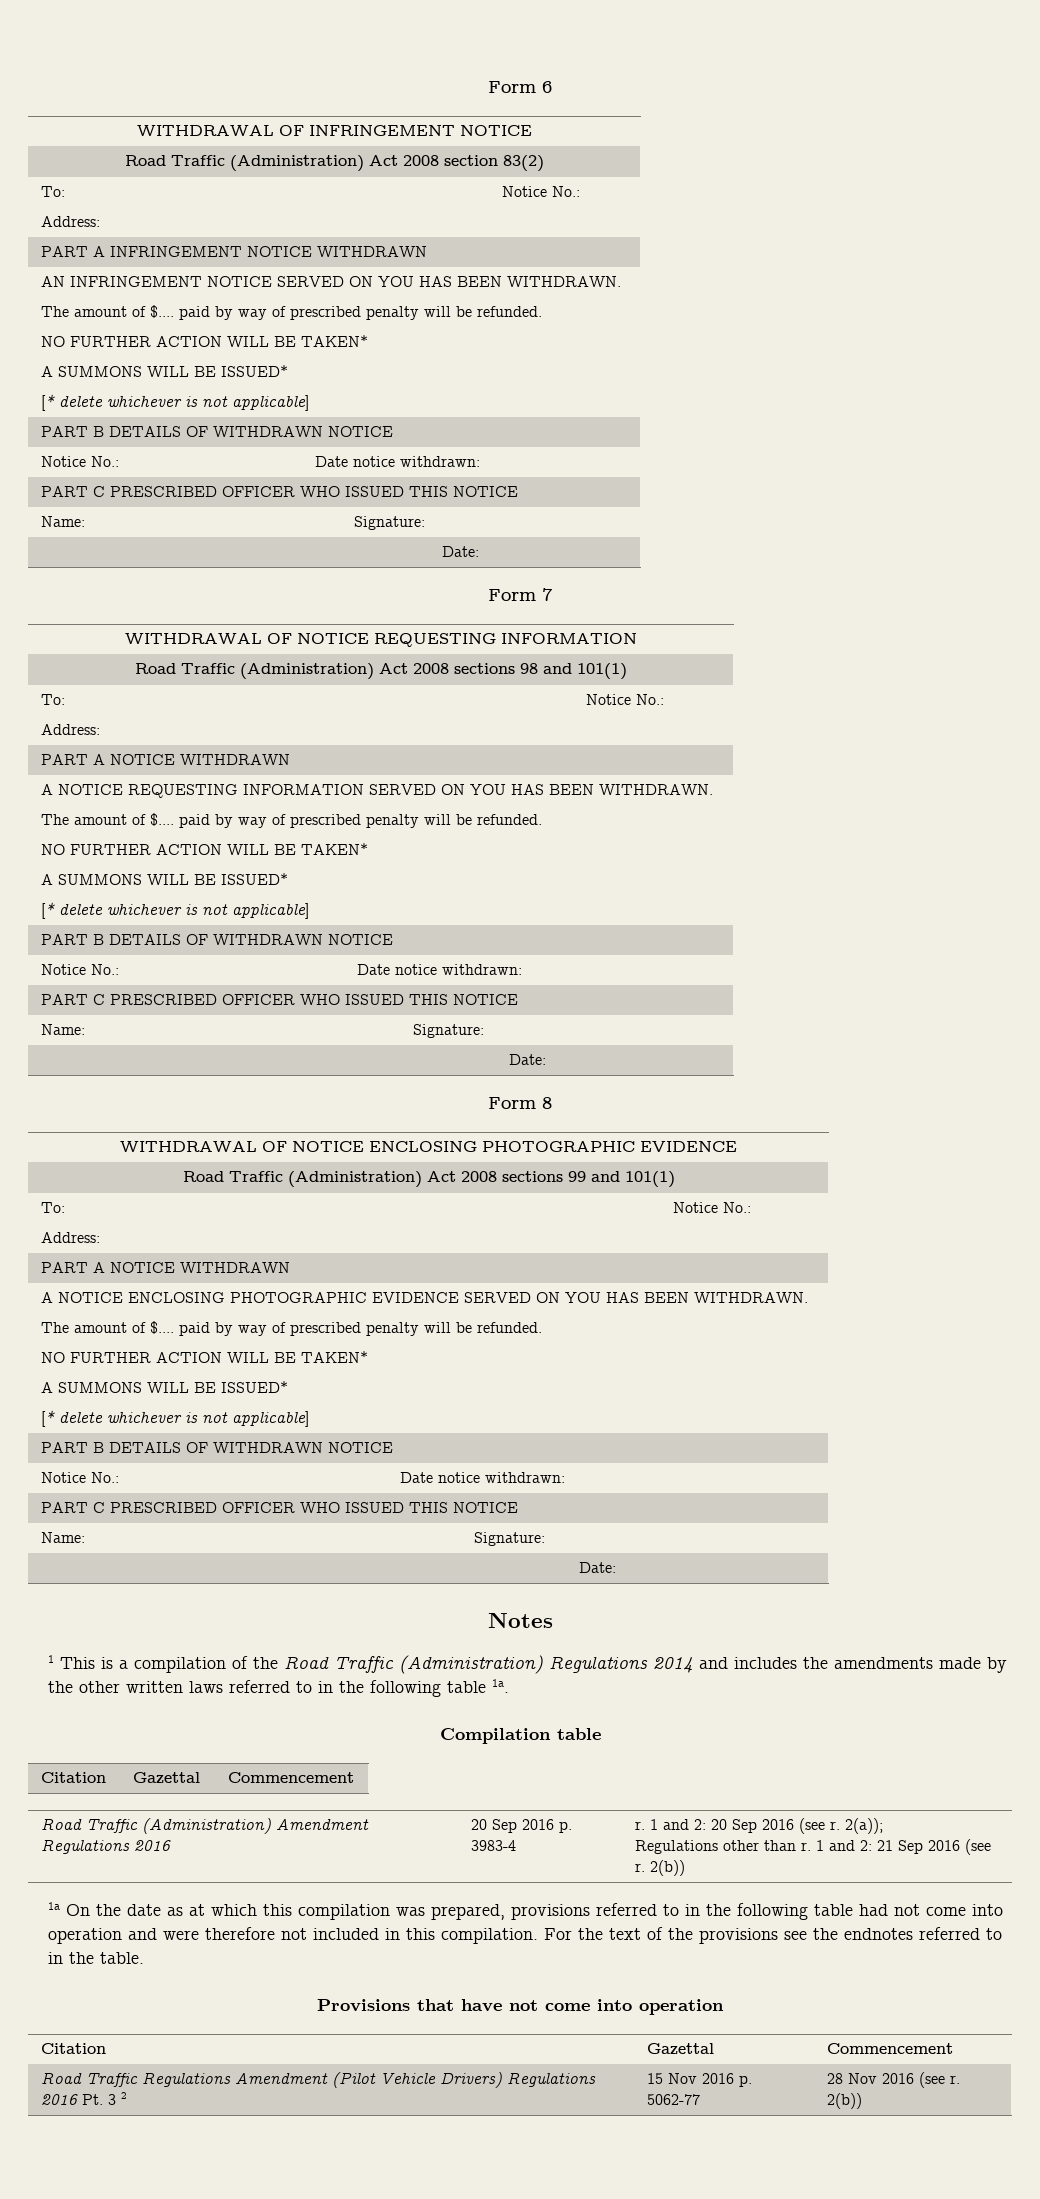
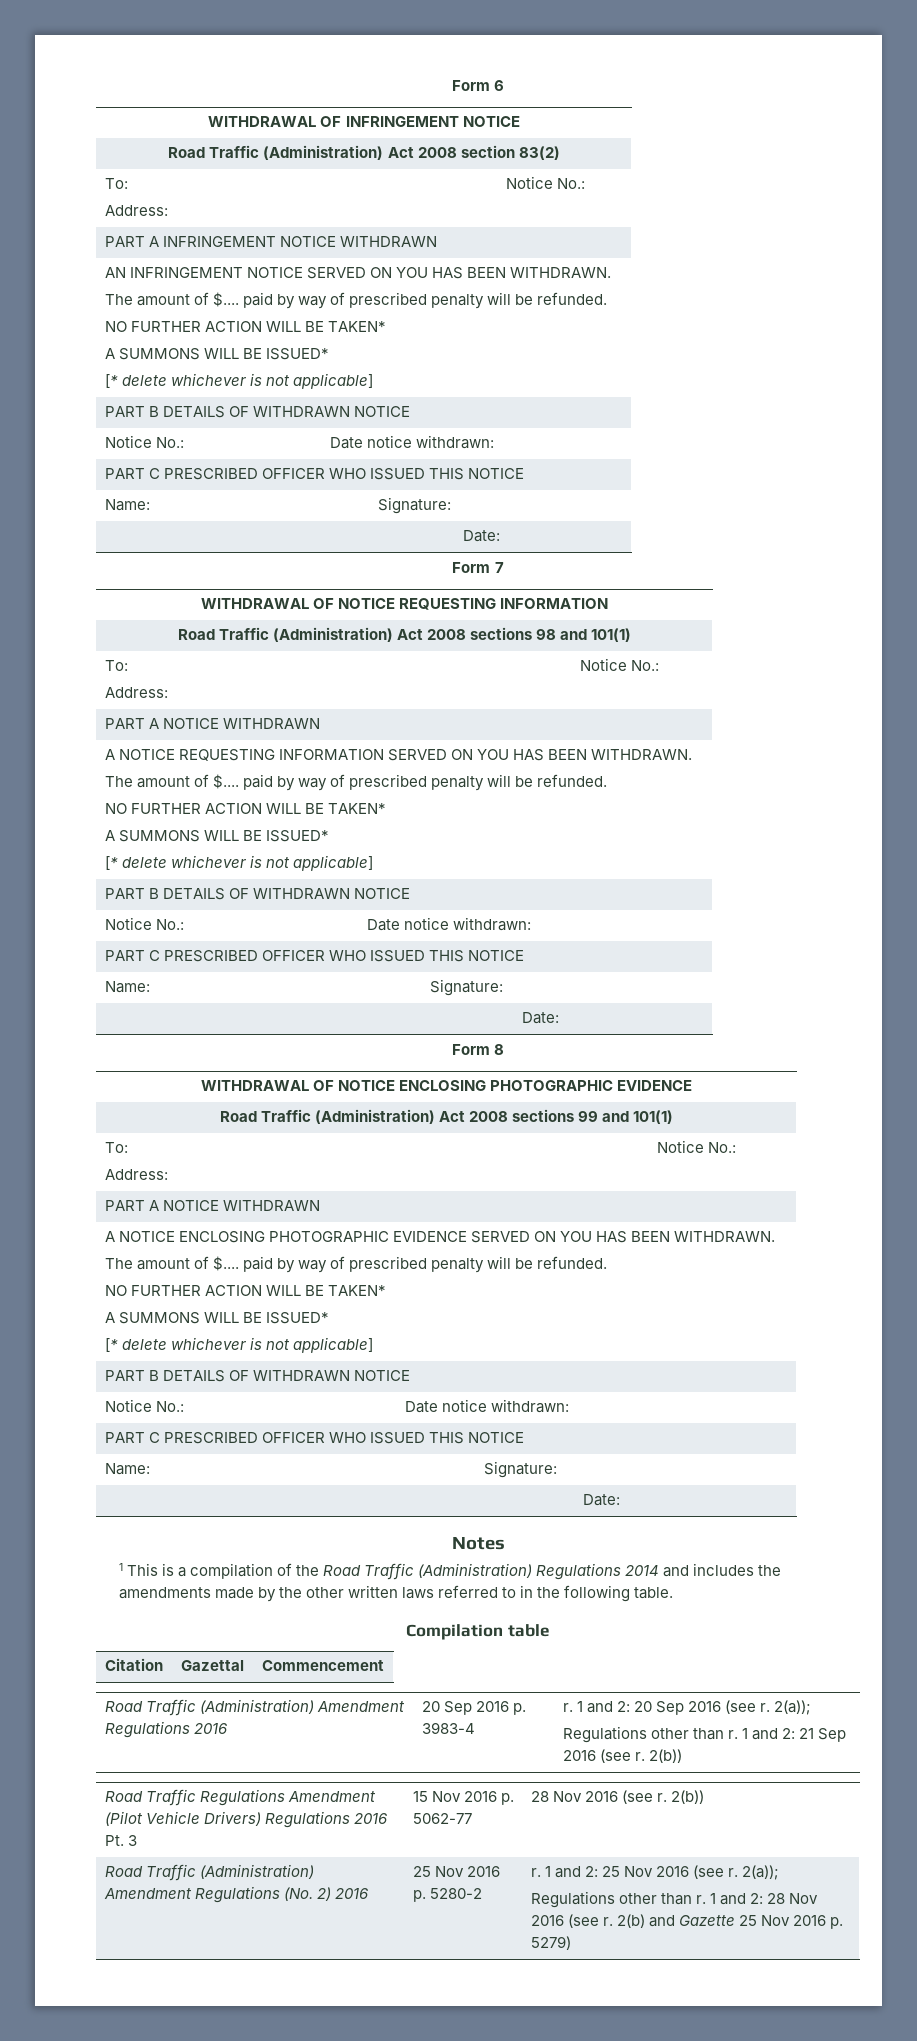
[447,1679,510,1693] table 1a. -> [634,1587,674,1599] table.
[48,1902,1004,1920] [48,1927,1003,1944] [48,1952,145,1964] [317,1999,724,2015] [41,2043,107,2054] [647,2043,715,2055] [827,2043,954,2054] // 1a On the date as at which this compilation was prepared, provisions referred to in the following table had not come into operation and were therefore not included in this compilation. For the text of the provisions see the endnotes referred to in the table. // Provisions that have not come into operation // Citation | Gazettal | Commencement -> (682, 1756) none
[121,2092,128,2099] 2 -> (137, 1840) none
(863, 2101) none -> [104,1864,314,1881] [103,1886,368,1903] [412,1866,500,1877] [412,1888,482,1902] [530,1865,780,1880] [530,1891,819,1908] [530,1914,844,1929] [530,1936,571,1950] // Road Traffic (Administration) Amendment Regulations (No. 2) 2016 | 25 Nov 2016 p. 5280-2 | r. 1 and 2: 25 Nov 2016 (see r. 2(a)); // Regulations other than r. 1 and 2: 28 Nov 2016 (see r. 2(b) and Gazette 25 Nov 2016 p. 5279)

